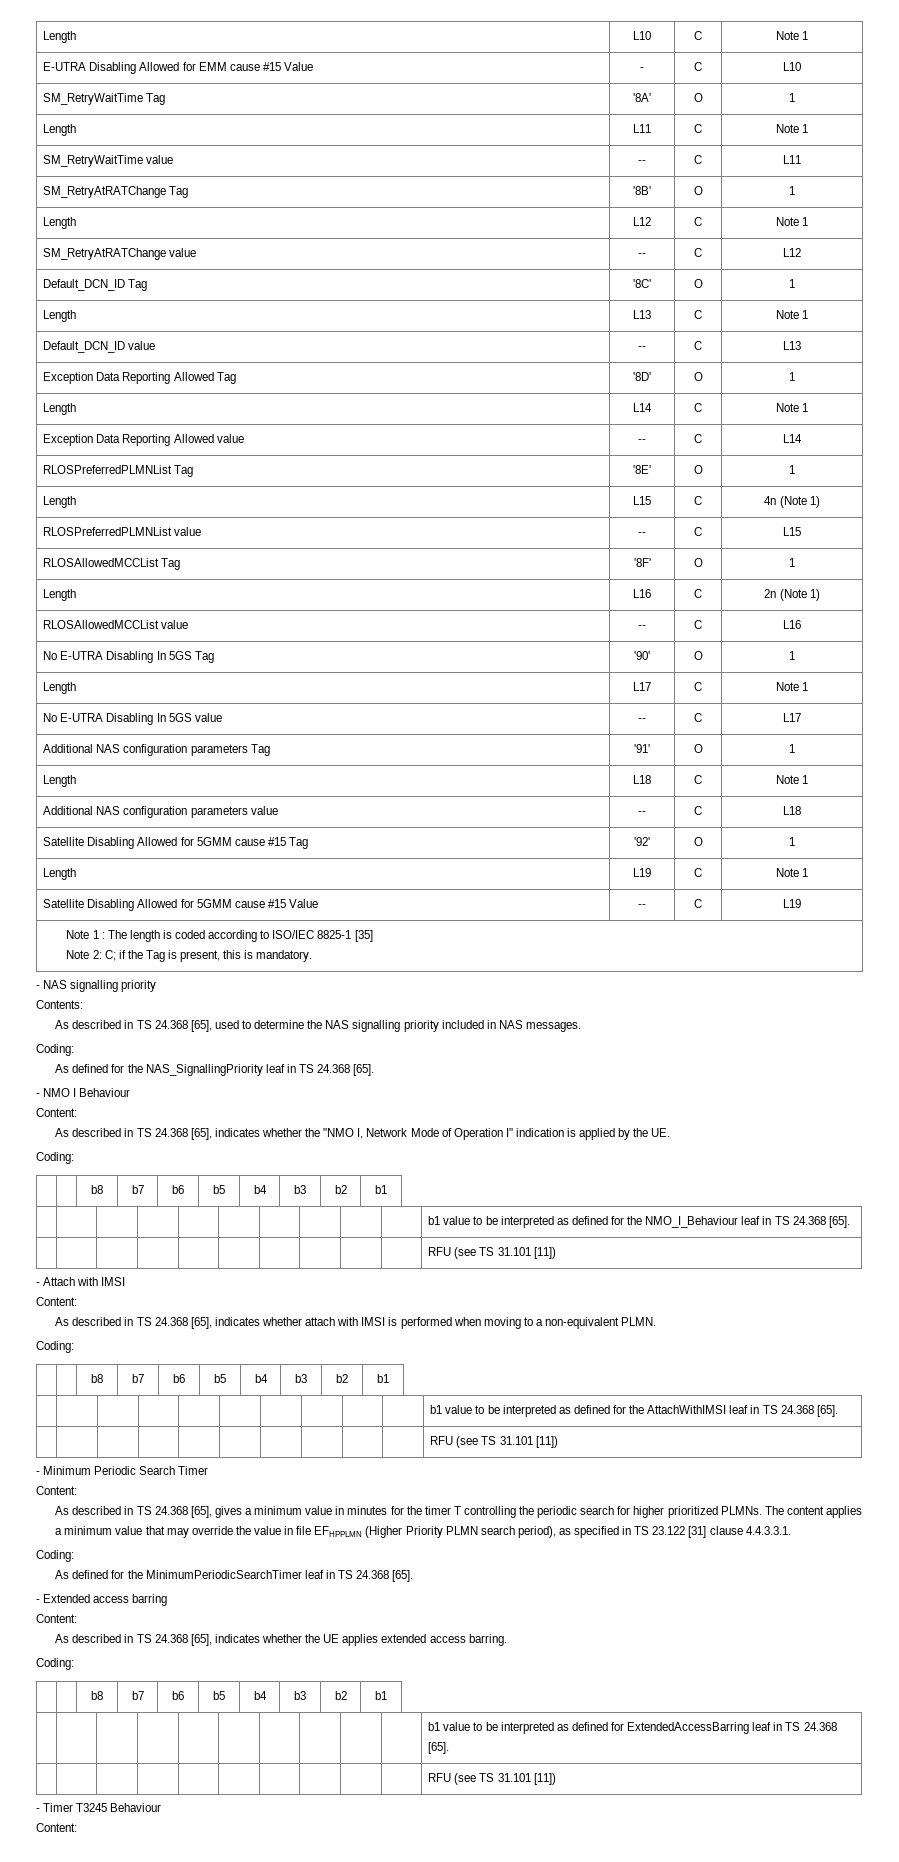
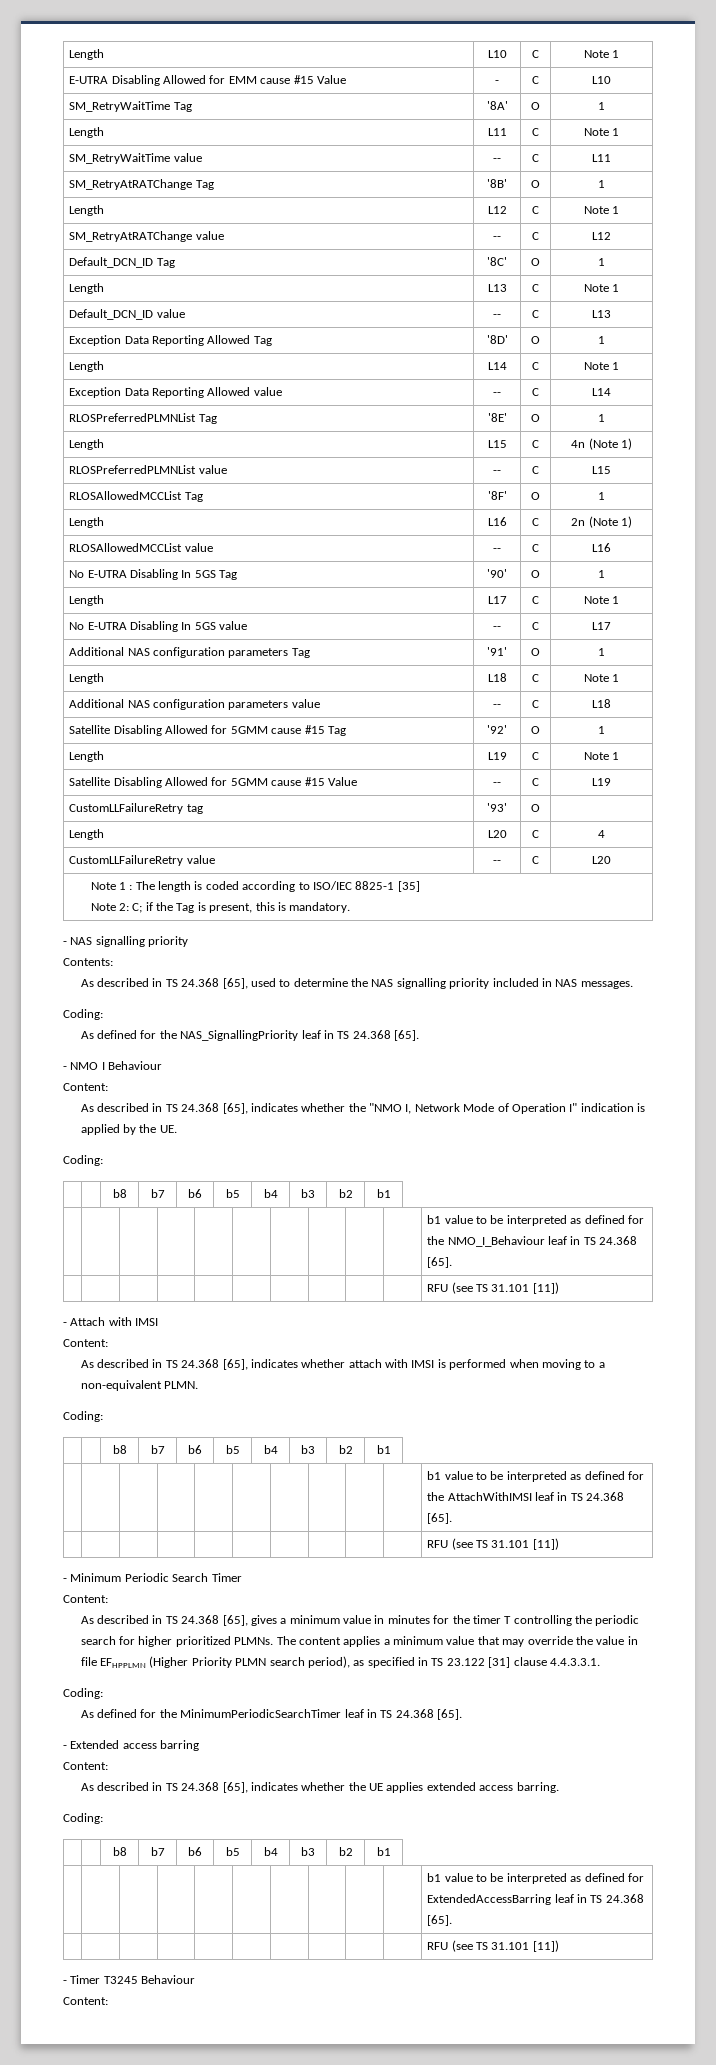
(801, 903) none -> [69,803,203,814] [486,803,507,812] [531,804,540,812] [69,829,105,840] [487,830,507,838] [532,830,539,838] [598,830,605,838] [69,855,215,866] [492,860,501,864] [532,856,539,864] [592,856,611,864] // CustomLLFailureRetry tag | '93' | O | // Length | L20 | C | 4 // CustomLLFailureRetry value | -- | C | L20

